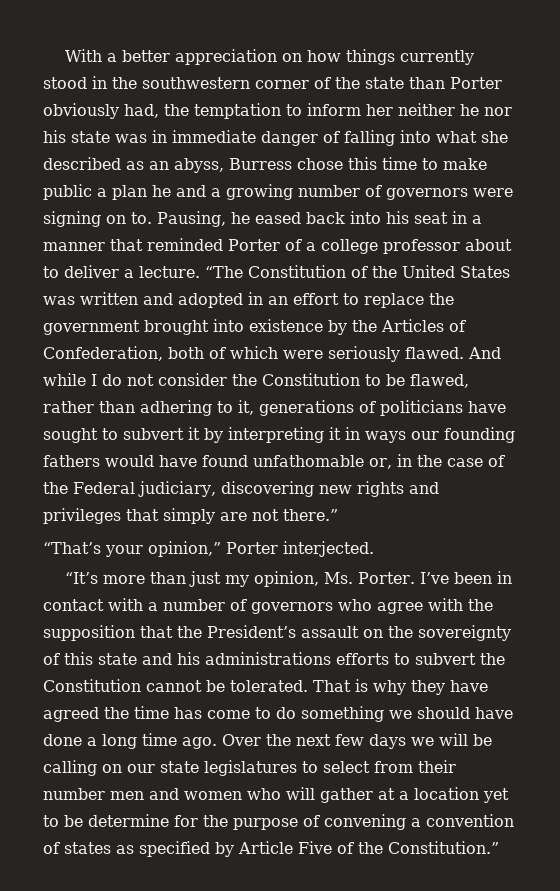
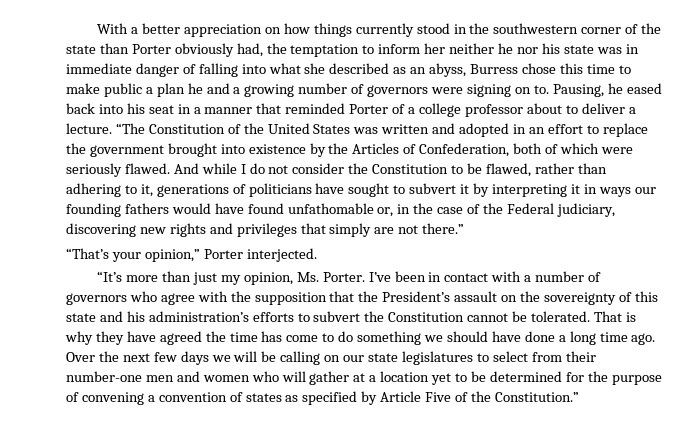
[205,652,331,665] administrations -> [148,311,249,322] administration’s
[43,788,105,800] number -> [66,371,142,382] number-one
[88,814,169,827] determine -> [489,371,562,382] determined

